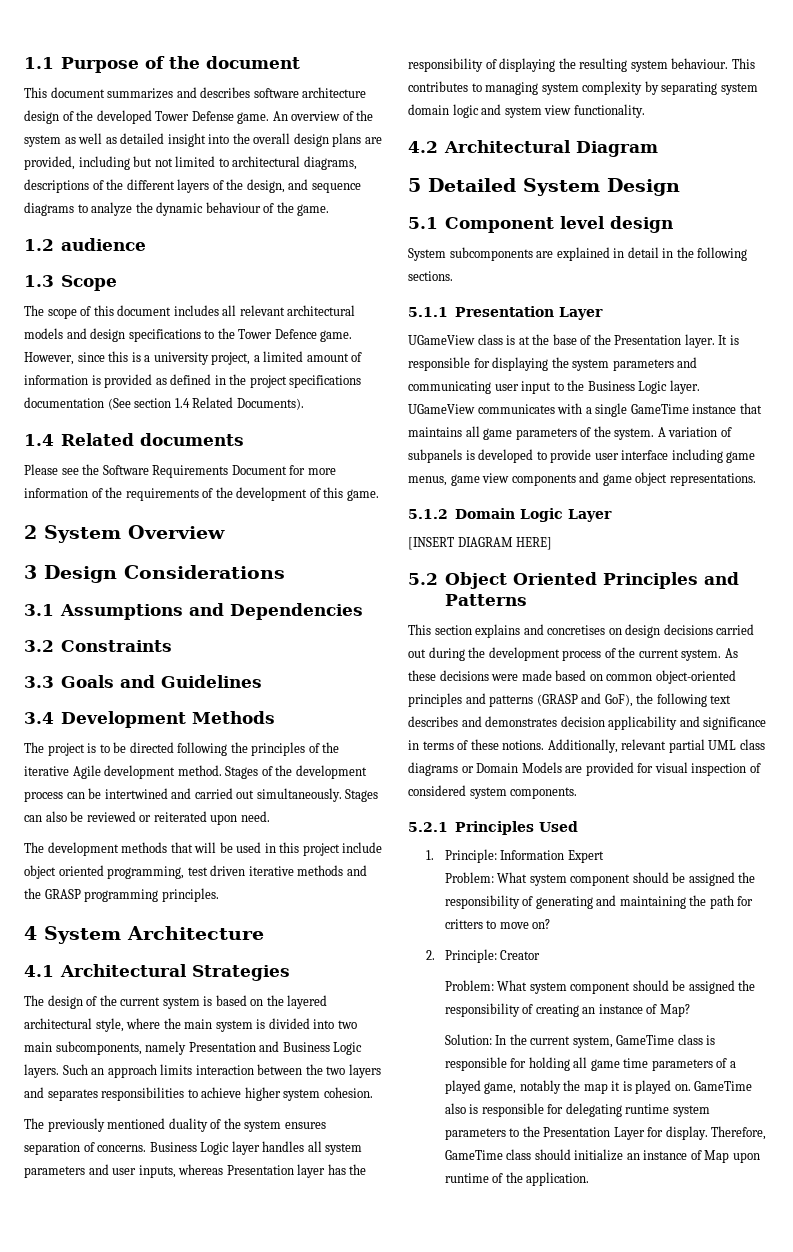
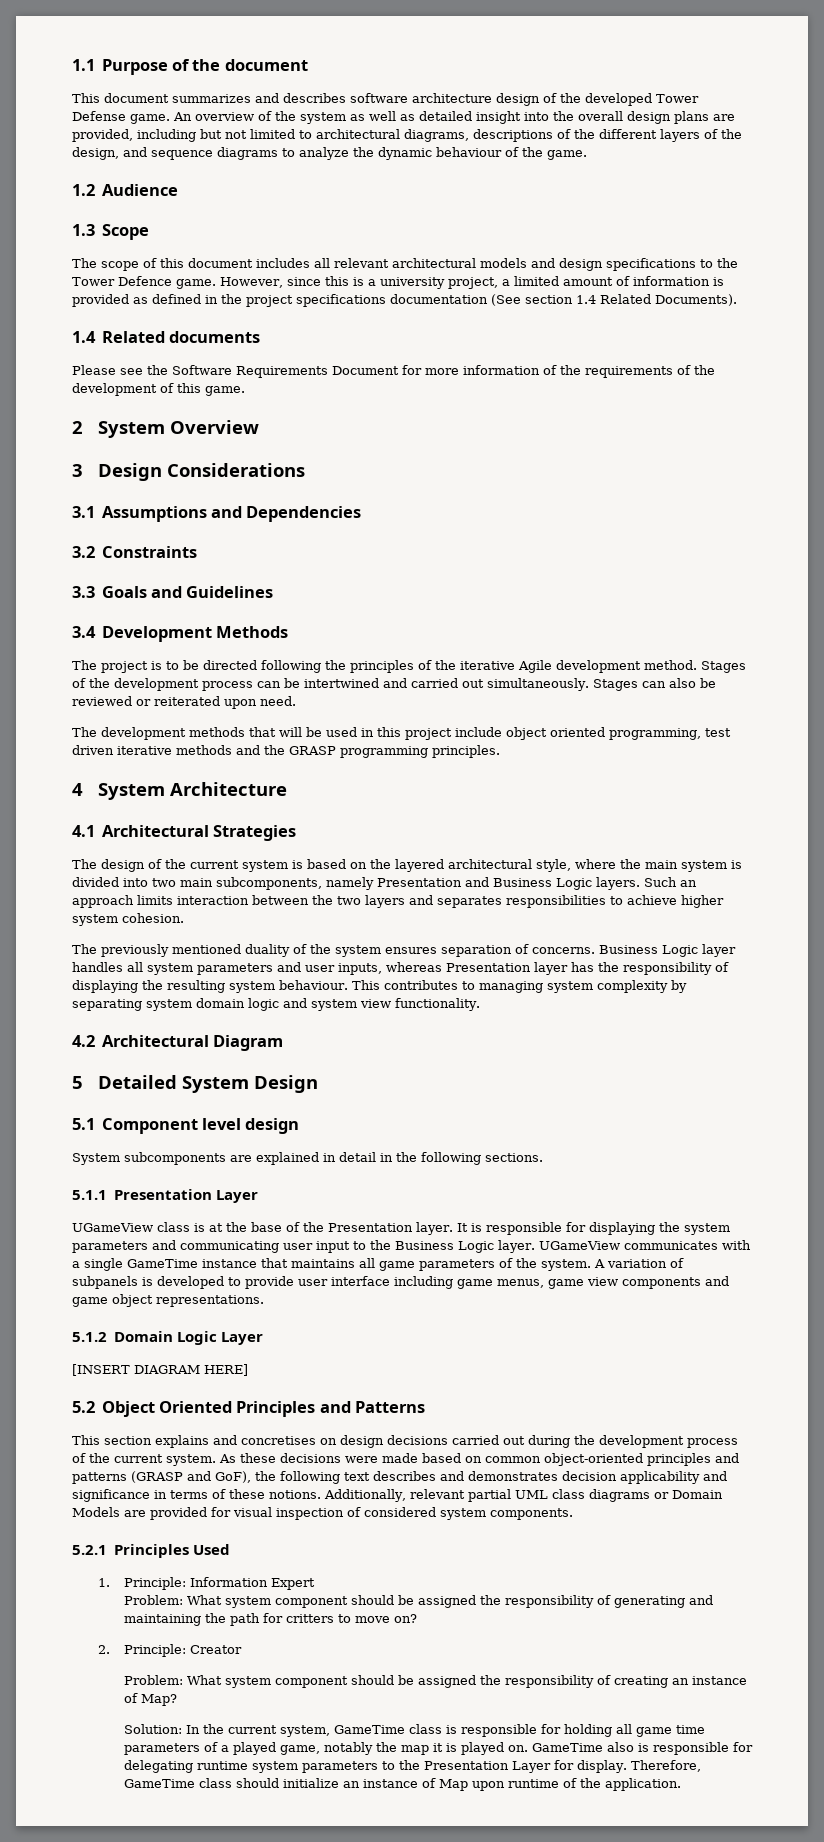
[60,238,146,251] audience -> [101,184,178,196] Audience

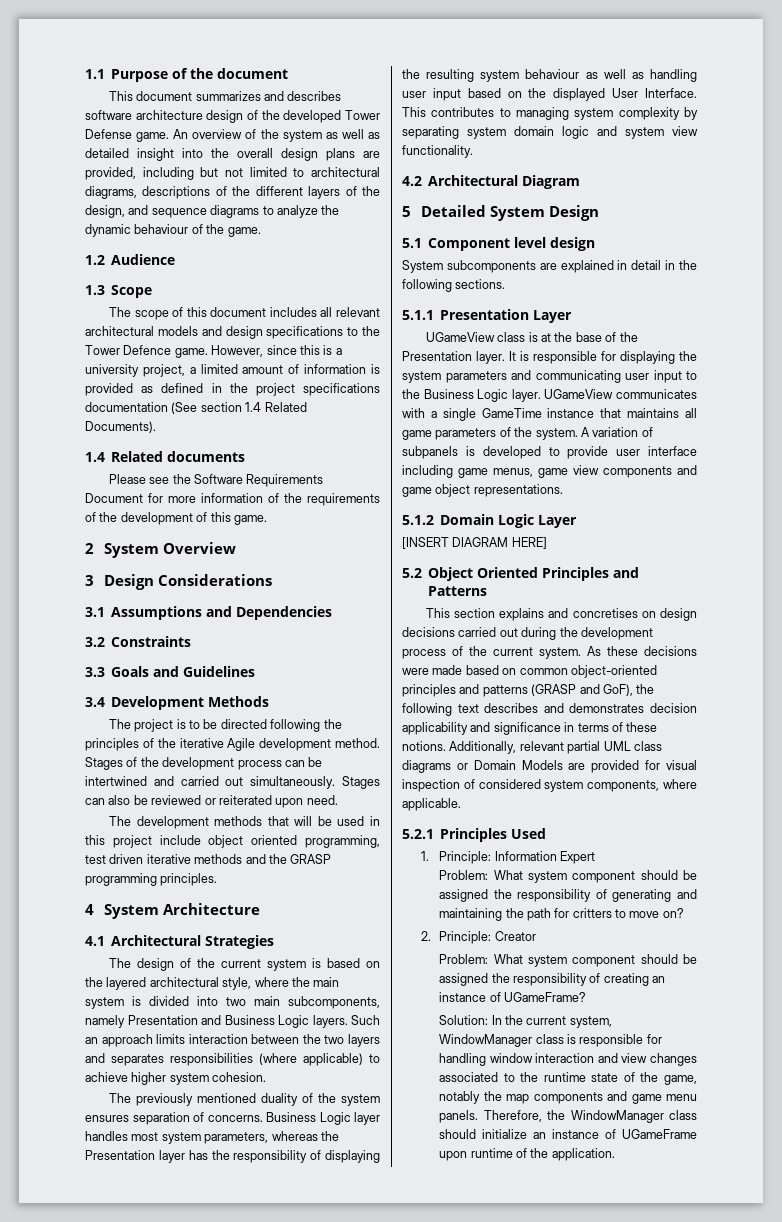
(606, 901) none -> [259,1053,363,1066] (where applicable)
[127,962,442,975] all system parameters and user inputs, whereas -> [131,1131,339,1144] most system parameters, whereas the
[279,980,348,990] behaviour. -> [525,69,697,82] [402,88,697,101] behaviour as well as handling user input based on the displayed User Interface.
[490,1508,573,1520] components. -> [587,779,697,792] [402,798,461,811] components, where applicable.
[140,1694,177,1706] Map? -> [503,992,586,1002] UGameFrame?
[333,1725,405,1734] GameTime -> [439,1034,533,1047] WindowManager
[563,1724,705,1737] [123,1742,753,1755] [123,1760,701,1773] [123,1779,195,1788] holding all game time parameters of a played game, notably the map it is played on. GameTime also is responsible for delegating runtime system parameters to the Presentation Layer for display. Therefore, GameTime -> [439,1053,697,1066] [439,1072,697,1085] [439,1091,697,1104] [439,1110,664,1123] handling window interaction and view changes associated to the runtime state of the game, notably the map components and game menu panels. Therefore, the WindowManager
[438,1779,468,1791] Map -> [622,1129,697,1139] UGameFrame

